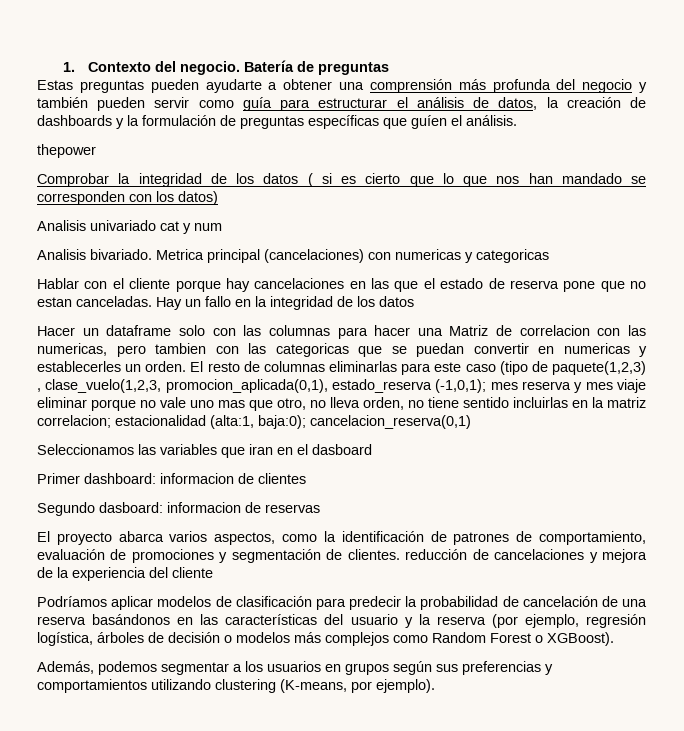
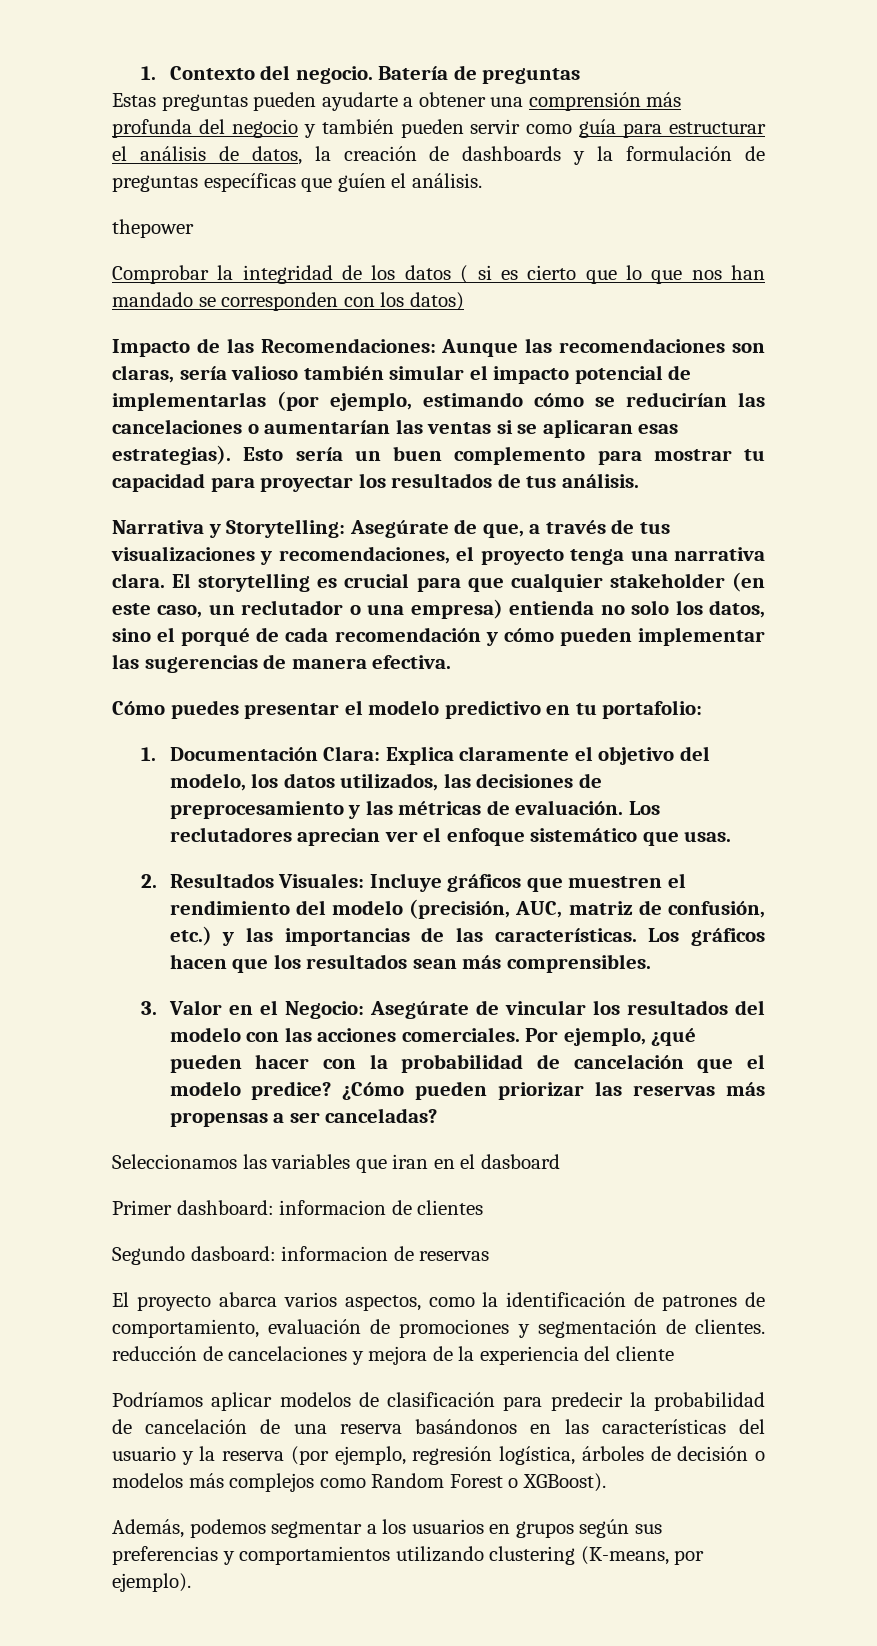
[37,220,222,234] [37,249,549,263] [37,278,646,292] [37,296,414,310] [37,325,646,339] [37,343,647,357] [37,361,646,375] [37,379,646,393] [37,397,646,411] [37,415,471,429] Analisis univariado cat y num // Analisis bivariado. Metrica principal (cancelaciones) con numericas y categoricas // Hablar con el cliente porque hay cancelaciones en las que el estado de reserva pone que no estan canceladas. Hay un fallo en la integridad de los datos // Hacer un dataframe solo con las columnas para hacer una Matriz de correlacion con las numericas, pero tambien con las categoricas que se puedan convertir en numericas y establecerles un orden. El resto de columnas eliminarlas para este caso (tipo de paquete(1,2,3) , clase_vuelo(1,2,3, promocion_aplicada(0,1), estado_reserva (-1,0,1); mes reserva y mes viaje eliminar porque no vale uno mas que otro, no lleva orden, no tiene sentido incluirlas en la matriz correlacion; estacionalidad (alta:1, baja:0); cancelacion_reserva(0,1) -> [112,338,765,357] [112,365,692,384] [112,391,765,411] [112,419,679,438] [112,445,765,465] [112,473,639,492] [112,519,670,538] [111,546,765,565] [112,572,766,592] [112,599,766,619] [112,627,765,646] [112,654,452,673] [112,700,703,719] [140,746,710,765] [169,773,602,791] [169,800,660,819] [169,827,732,846] [140,873,686,892] [169,899,765,919] [169,926,765,946] [169,954,651,973] [140,1000,766,1019] [169,1027,697,1046] [169,1054,765,1073] [169,1081,765,1100] [169,1108,438,1127] Impacto de las Recomendaciones: Aunque las recomendaciones son claras, sería valioso también simular el impacto potencial de implementarlas (por ejemplo, estimando cómo se reducirían las cancelaciones o aumentarían las ventas si se aplicaran esas estrategias). Esto sería un buen complemento para mostrar tu capacidad para proyectar los resultados de tus análisis. // Narrativa y Storytelling: Asegúrate de que, a través de tus visualizaciones y recomendaciones, el proyecto tenga una narrativa clara. El storytelling es crucial para que cualquier stakeholder (en este caso, un reclutador o una empresa) entienda no solo los datos, sino el porqué de cada recomendación y cómo pueden implementar las sugerencias de manera efectiva. // Cómo puedes presentar el modelo predictivo en tu portafolio: // 1. Documentación Clara: Explica claramente el objetivo del modelo, los datos utilizados, las decisiones de preprocesamiento y las métricas de evaluación. Los reclutadores aprecian ver el enfoque sistemático que usas. // 2. Resultados Visuales: Incluye gráficos que muestren el rendimiento del modelo (precisión, AUC, matriz de confusión, etc.) y las importancias de las características. Los gráficos hacen que los resultados sean más comprensibles. // 3. Valor en el Negocio: Asegúrate de vincular los resultados del modelo con las acciones comerciales. Por ejemplo, ¿qué pueden hacer con la probabilidad de cancelación que el modelo predice? ¿Cómo pueden priorizar las reservas más propensas a ser canceladas?

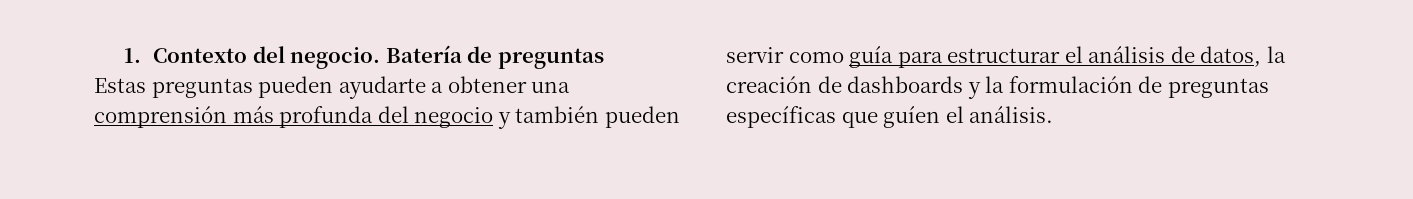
[112,219,194,238] [112,265,765,284] [112,292,464,311] [112,338,765,357] [112,365,692,384] [112,391,765,411] [112,419,679,438] [112,445,765,465] [112,473,639,492] [112,519,670,538] [111,546,765,565] [112,572,766,592] [112,599,766,619] [112,627,765,646] [112,654,452,673] [112,700,703,719] [140,746,710,765] [169,773,602,791] [169,800,660,819] [169,827,732,846] [140,873,686,892] [169,899,765,919] [169,926,765,946] [169,954,651,973] [140,1000,766,1019] [169,1027,697,1046] [169,1054,765,1073] [169,1081,765,1100] [169,1108,438,1127] [112,1154,560,1173] [112,1200,484,1215] [112,1246,490,1265] [112,1292,765,1311] [112,1319,765,1338] [112,1346,674,1365] [112,1392,765,1411] [112,1419,765,1434] [112,1446,766,1465] [112,1473,606,1492] [112,1519,662,1538] [112,1546,705,1565] [112,1573,191,1592] // thepower // Comprobar la integridad de los datos ( si es cierto que lo que nos han mandado se corresponden con los datos) // Impacto de las Recomendaciones: Aunque las recomendaciones son claras, sería valioso también simular el impacto potencial de implementarlas (por ejemplo, estimando cómo se reducirían las cancelaciones o aumentarían las ventas si se aplicaran esas estrategias). Esto sería un buen complemento para mostrar tu capacidad para proyectar los resultados de tus análisis. // Narrativa y Storytelling: Asegúrate de que, a través de tus visualizaciones y recomendaciones, el proyecto tenga una narrativa clara. El storytelling es crucial para que cualquier stakeholder (en este caso, un reclutador o una empresa) entienda no solo los datos, sino el porqué de cada recomendación y cómo pueden implementar las sugerencias de manera efectiva. // Cómo puedes presentar el modelo predictivo en tu portafolio: // 1. Documentación Clara: Explica claramente el objetivo del modelo, los datos utilizados, las decisiones de preprocesamiento y las métricas de evaluación. Los reclutadores aprecian ver el enfoque sistemático que usas. // 2. Resultados Visuales: Incluye gráficos que muestren el rendimiento del modelo (precisión, AUC, matriz de confusión, etc.) y las importancias de las características. Los gráficos hacen que los resultados sean más comprensibles. // 3. Valor en el Negocio: Asegúrate de vincular los resultados del modelo con las acciones comerciales. Por ejemplo, ¿qué pueden hacer con la probabilidad de cancelación que el modelo predice? ¿Cómo pueden priorizar las reservas más propensas a ser canceladas? // Seleccionamos las variables que iran en el dasboard // Primer dashboard: informacion de clientes // Segundo dasboard: informacion de reservas // El proyecto abarca varios aspectos, como la identificación de patrones de comportamiento, evaluación de promociones y segmentación de clientes. reducción de cancelaciones y mejora de la experiencia del cliente // Podríamos aplicar modelos de clasificación para predecir la probabilidad de cancelación de una reserva basándonos en las características del usuario y la reserva (por ejemplo, regresión logística, árboles de decisión o modelos más complejos como Random Forest o XGBoost). // Además, podemos segmentar a los usuarios en grupos según sus preferencias y comportamientos utilizando clustering (K-means, por ejemplo). -> (1054, 114) none

